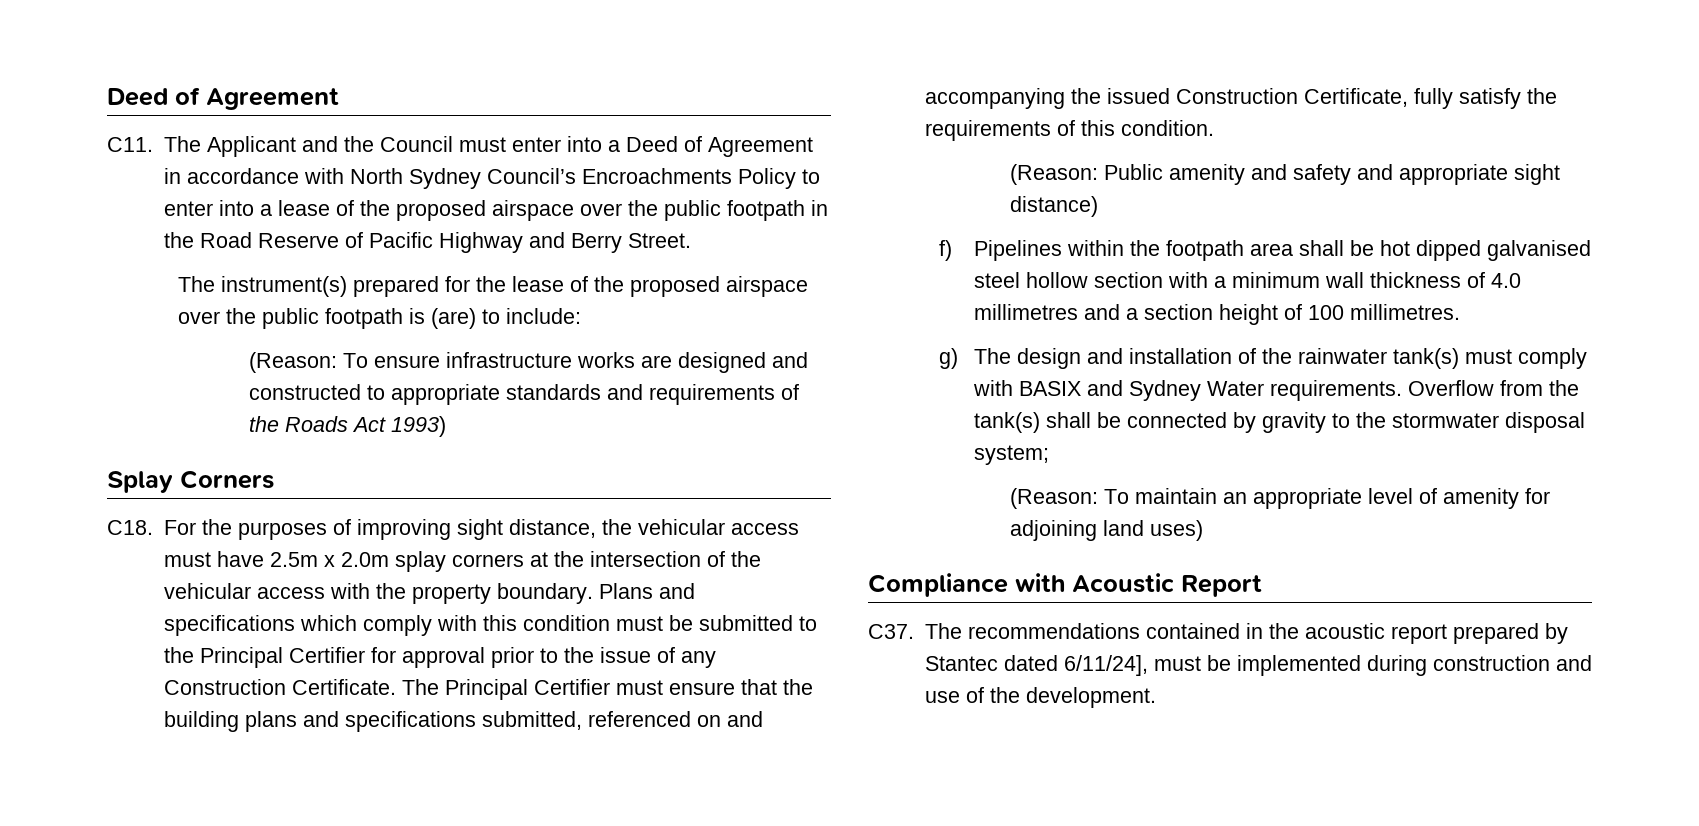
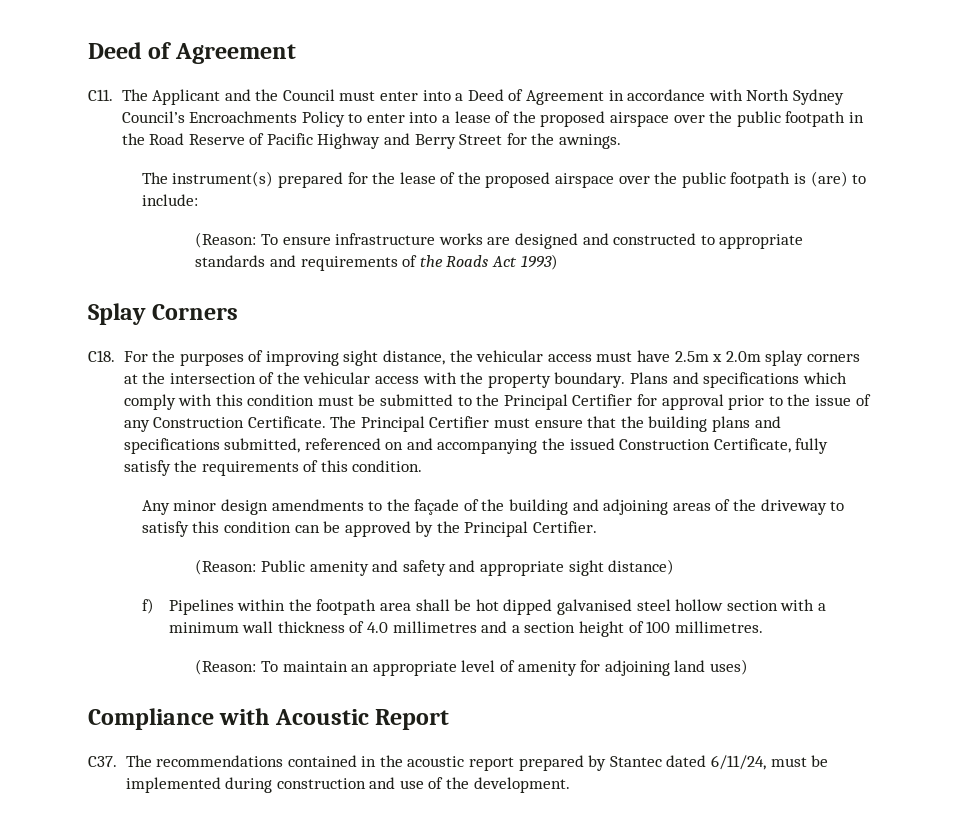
[627,233,691,248] Street. -> [459,133,621,149] Street for the awnings.
(1214, 128) none -> [141,499,845,515] [141,521,598,537] // Any minor design amendments to the façade of the building and adjoining areas of the driveway to satisfy this condition can be approved by the Principal Certifier.
[938,348,1588,369] [973,380,1580,401] [974,412,1586,433] [974,445,1050,465] // g) The design and installation of the rainwater tank(s) must comply with BASIX and Sydney Water requirements. Overflow from the tank(s) shall be connected by gravity to the stormwater disposal system; -> (763, 627) none
[1063,655,1148,676] 6/11/24], -> [710,755,766,770] 6/11/24,

